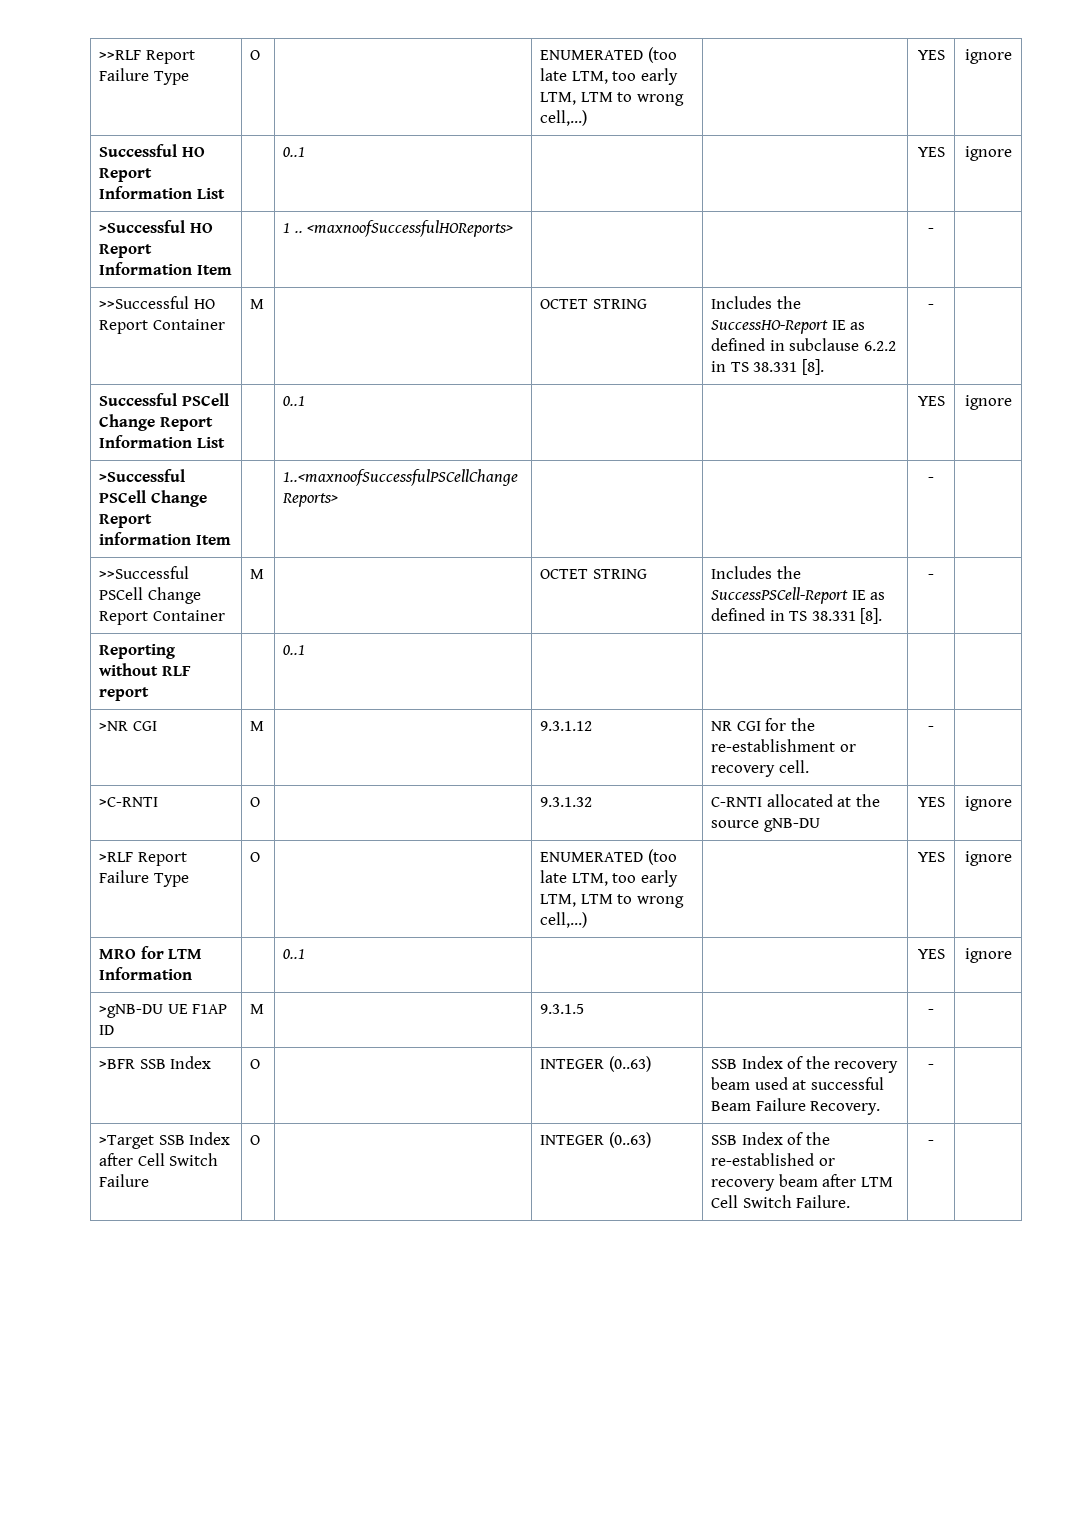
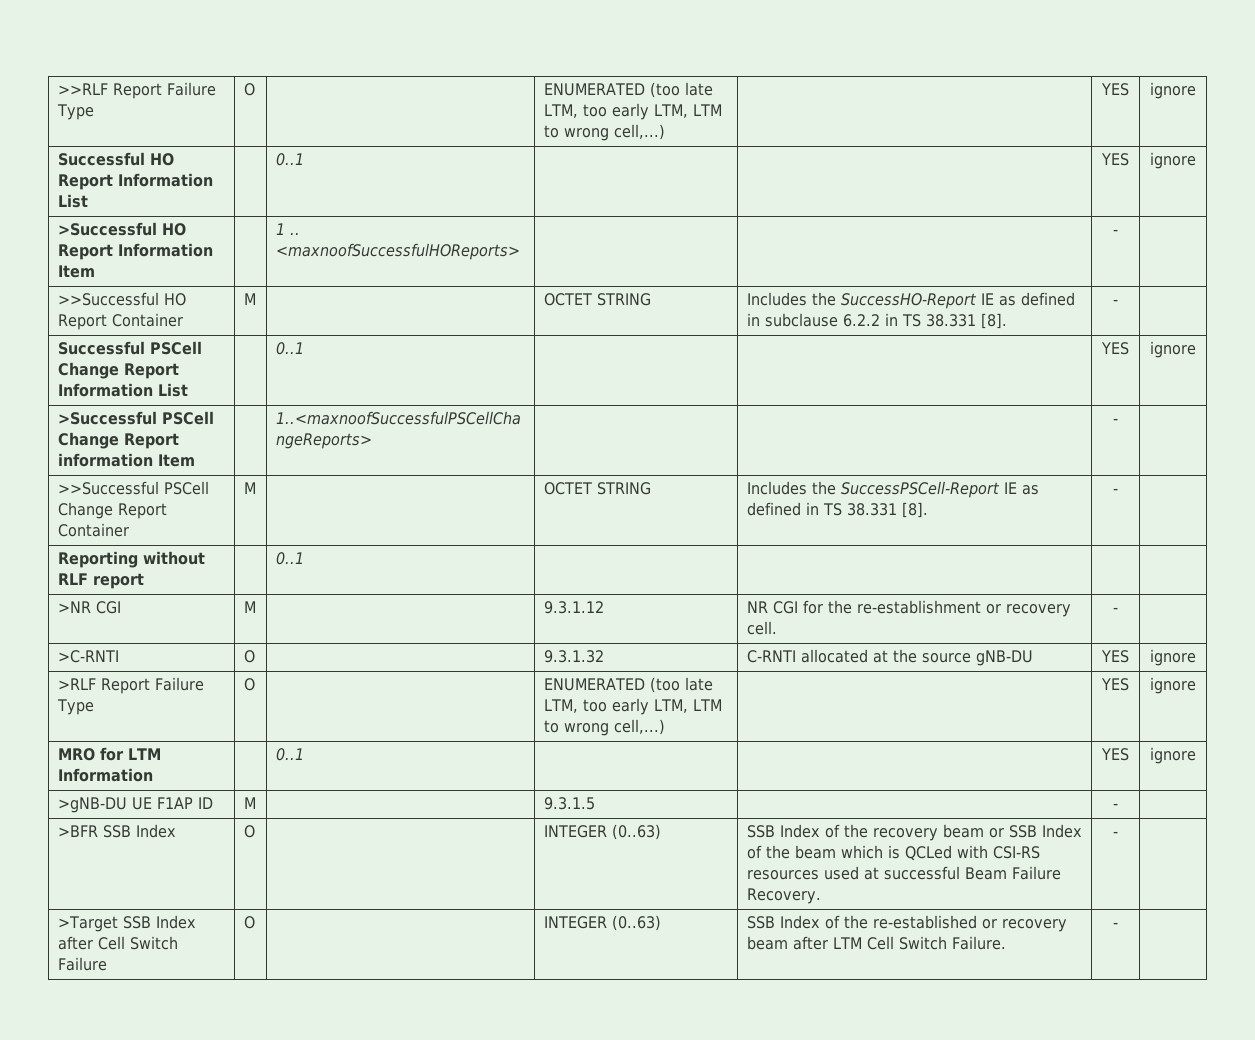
(751, 1083) none -> [988,824,1082,838] [746,845,1040,861] [746,870,819,880] or SSB Index of the beam which is QCLed with CSI-RS resources

